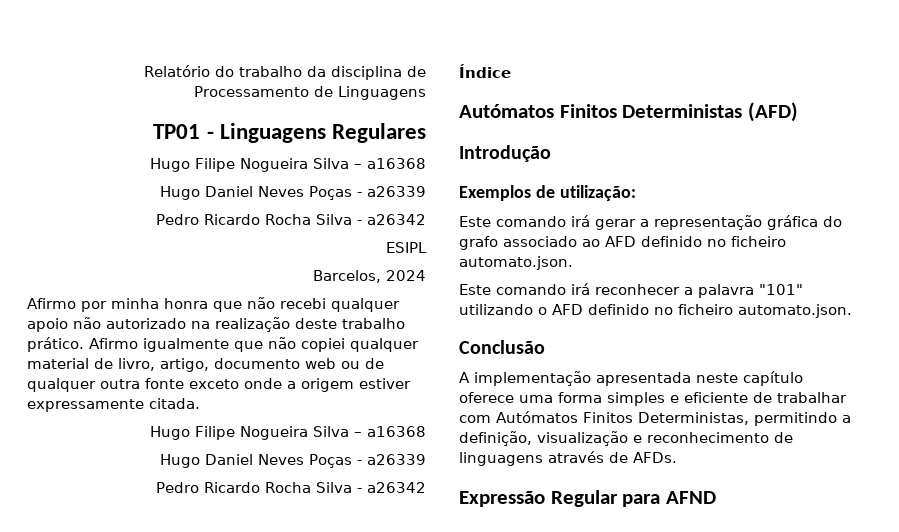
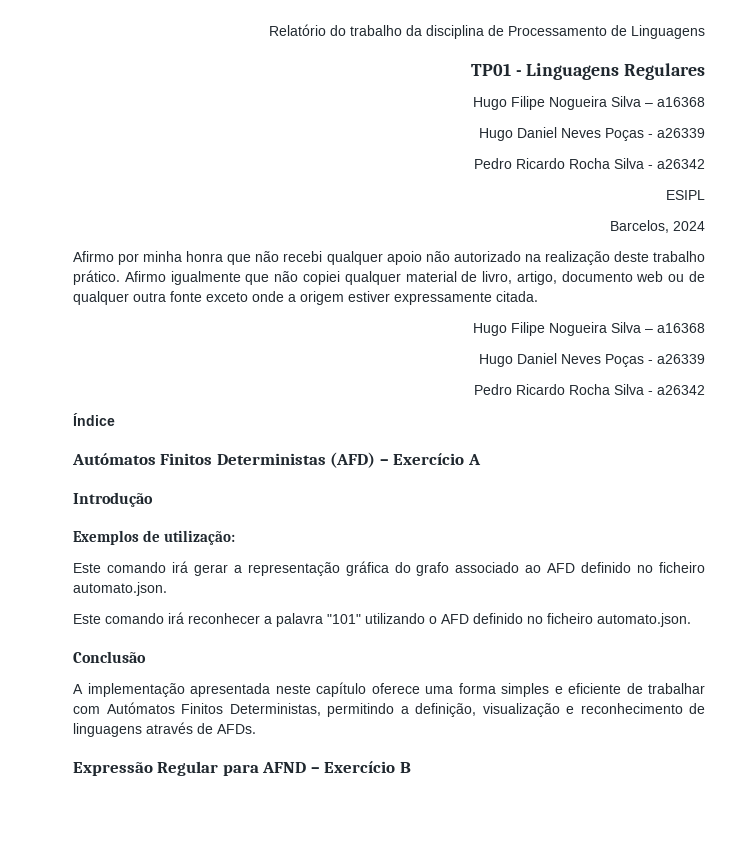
(799, 112) none -> [379,453,481,465] – Exercício A
(717, 497) none -> [310,761,411,773] – Exercício B

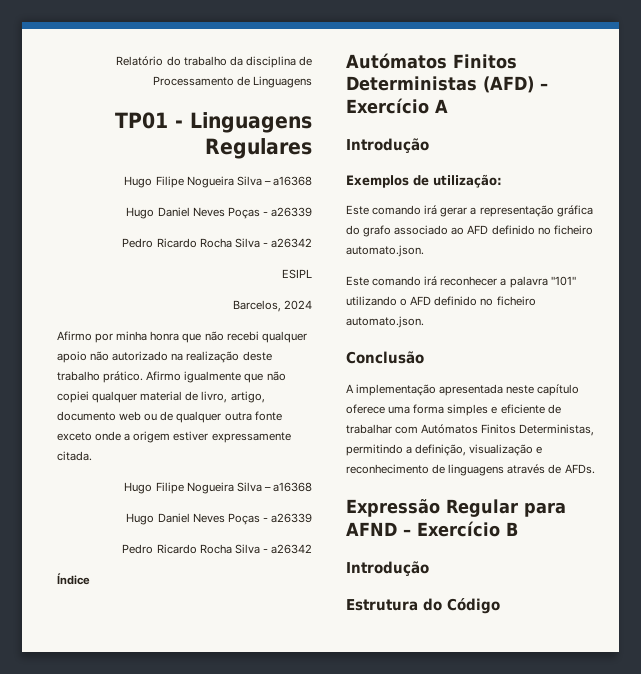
(411, 767) none -> [346,561,429,576] [346,598,500,614] // Introdução // Estrutura do Código

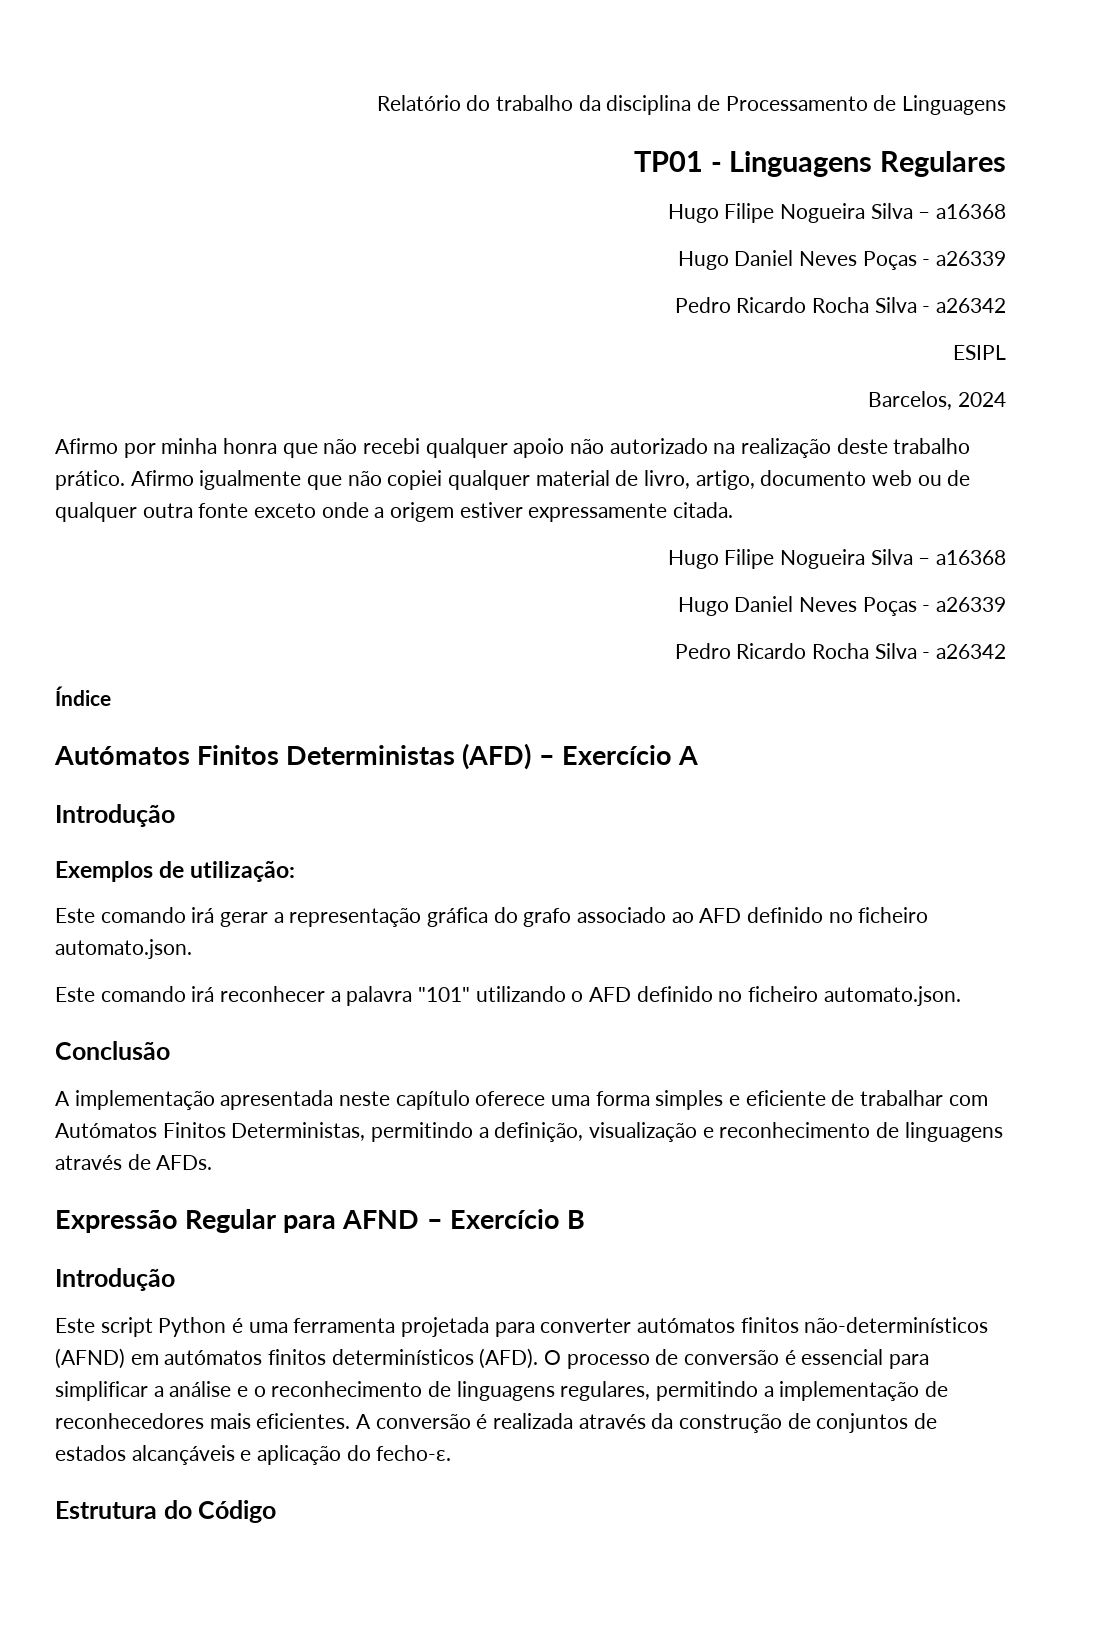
(429, 568) none -> [55,1317,989,1337] [55,1348,930,1369] [55,1381,949,1401] [55,1413,938,1433] [55,1445,452,1465] // Este script Python é uma ferramenta projetada para converter autómatos finitos não-determinísticos (AFND) em autómatos finitos determinísticos (AFD). O processo de conversão é essencial para simplificar a análise e o reconhecimento de linguagens regulares, permitindo a implementação de reconhecedores mais eficientes. A conversão é realizada através da construção de conjuntos de estados alcançáveis e aplicação do fecho-ε.

